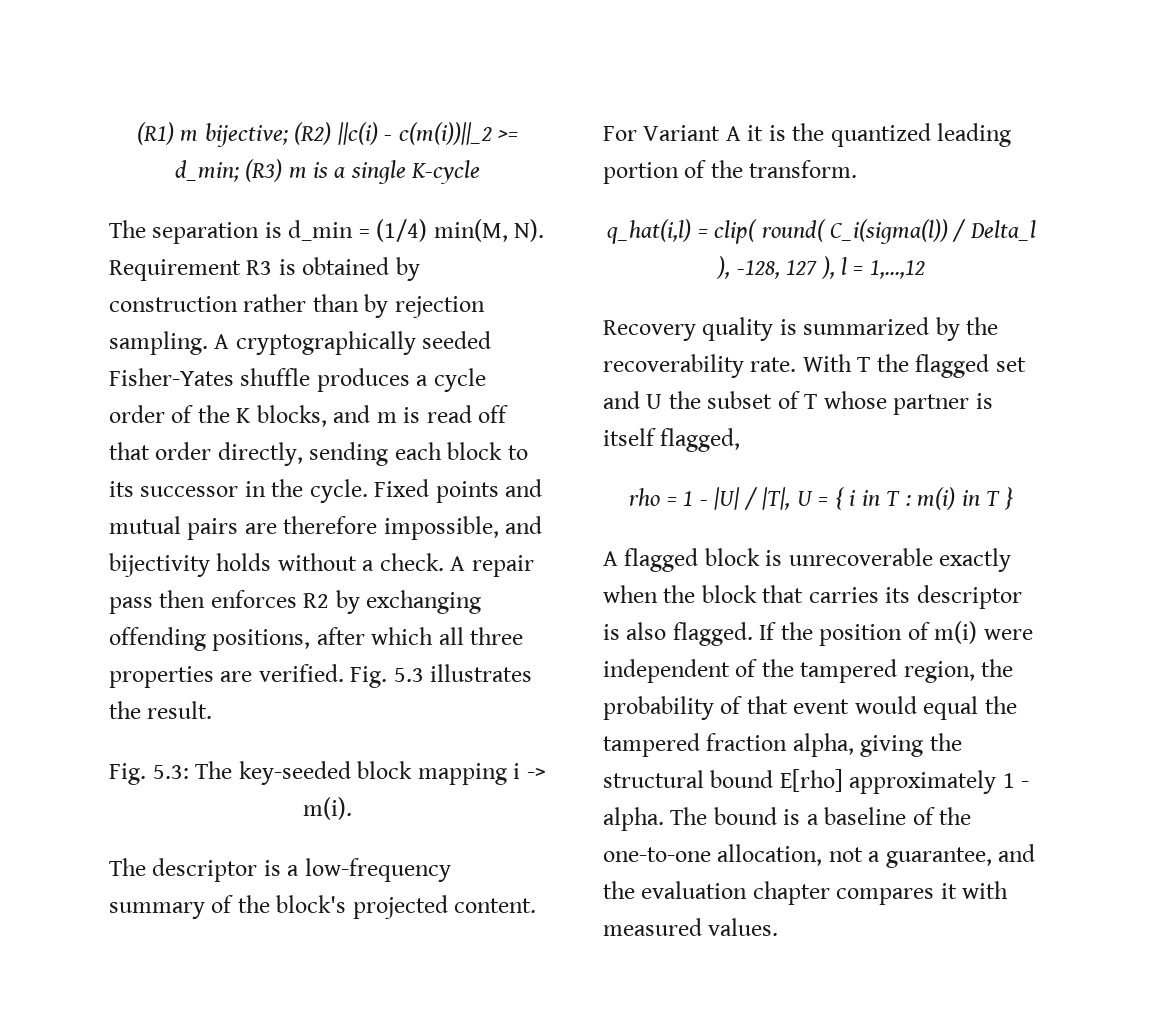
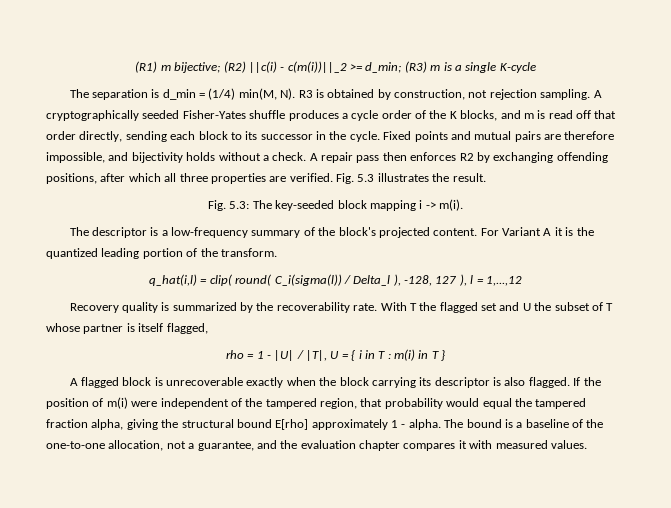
[109,259,241,281] Requirement -> (296, 94) none
[109,294,389,318] construction rather than by -> [394,89,488,100] construction, not
[762,585,879,603] that carries -> [371,377,416,388] carrying
[981,659,1014,677] [603,696,850,720] the probability of that event -> [360,398,443,409] that probability

